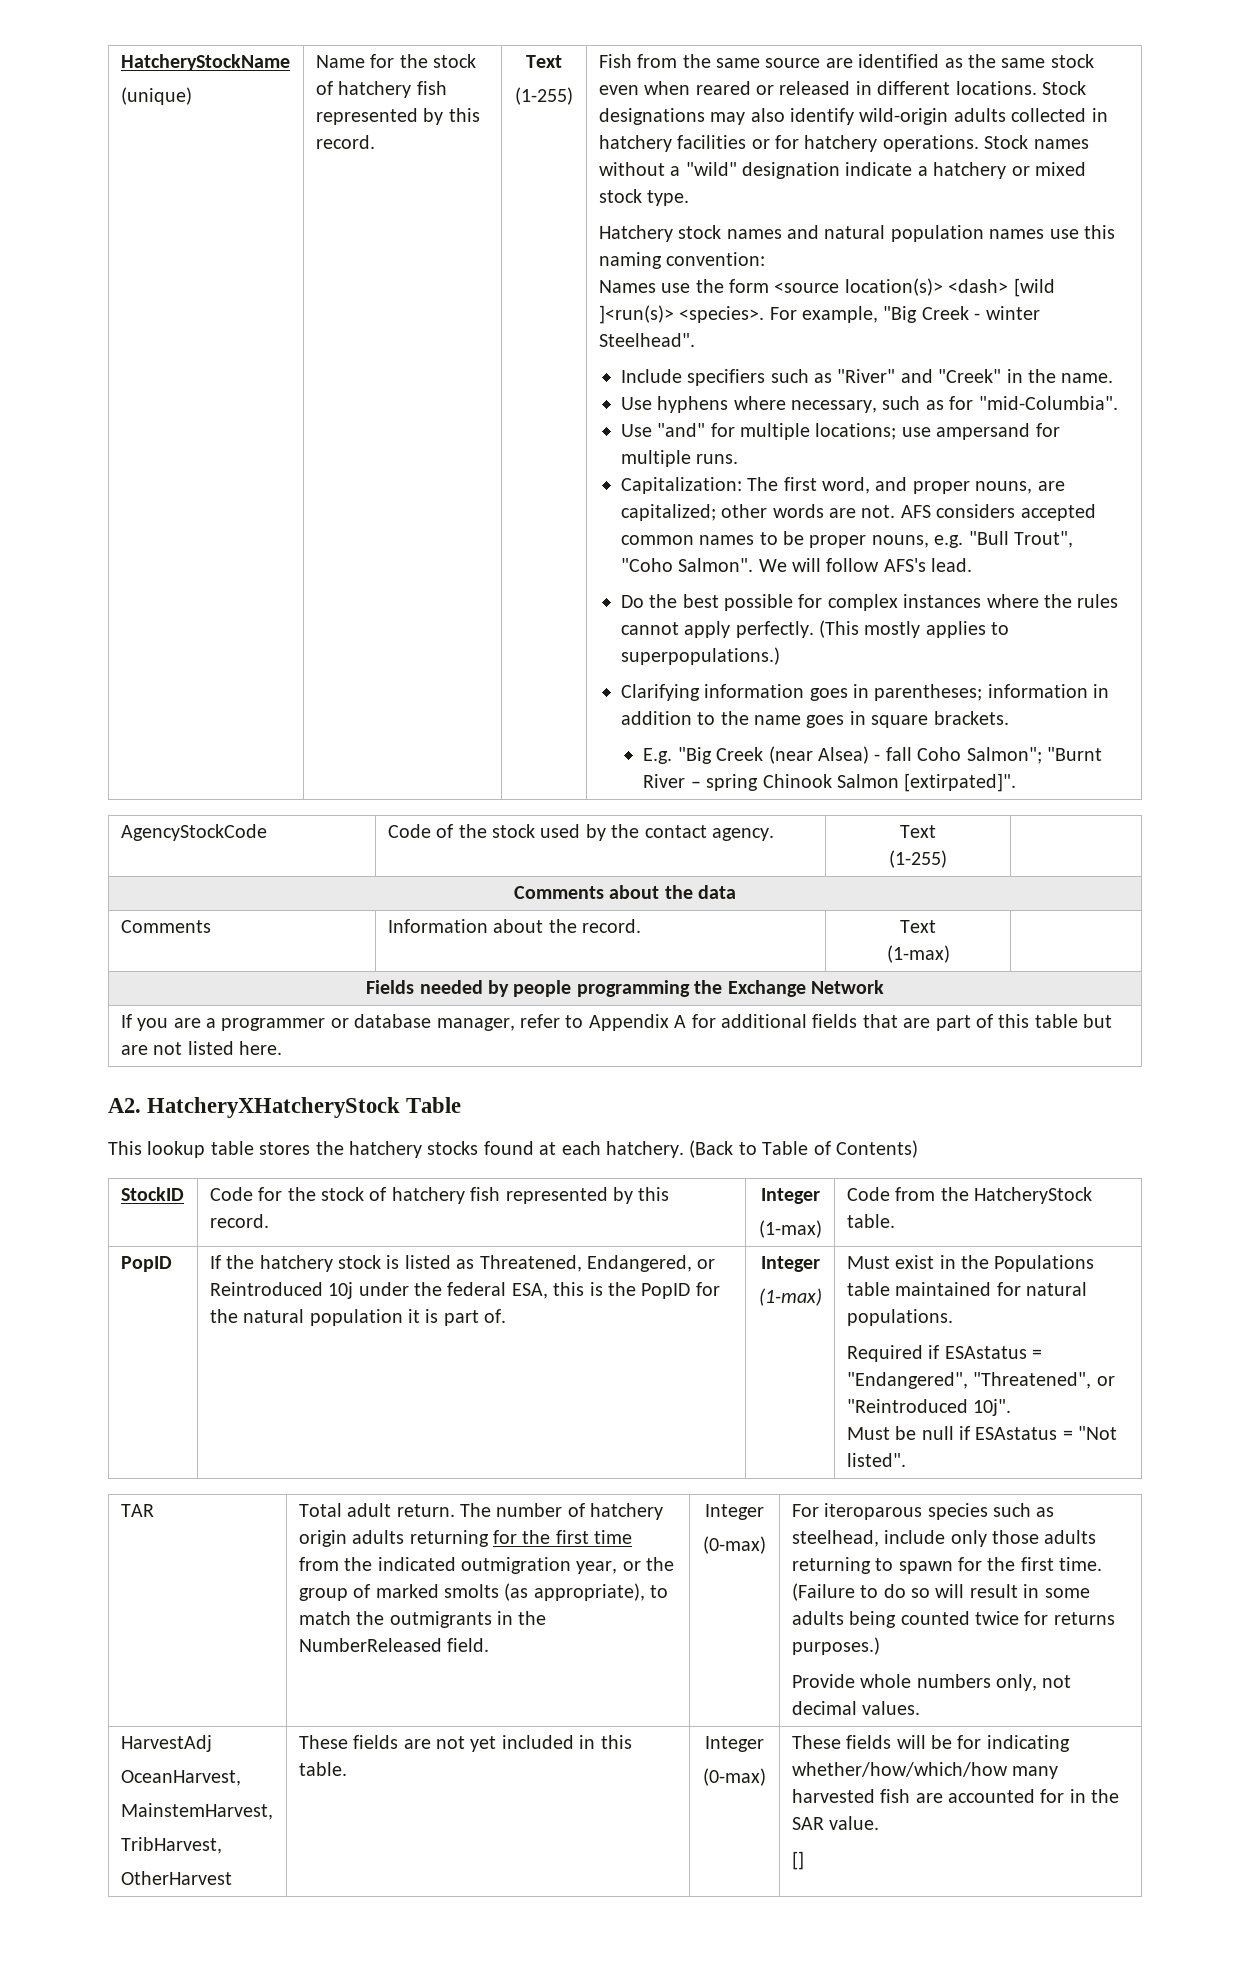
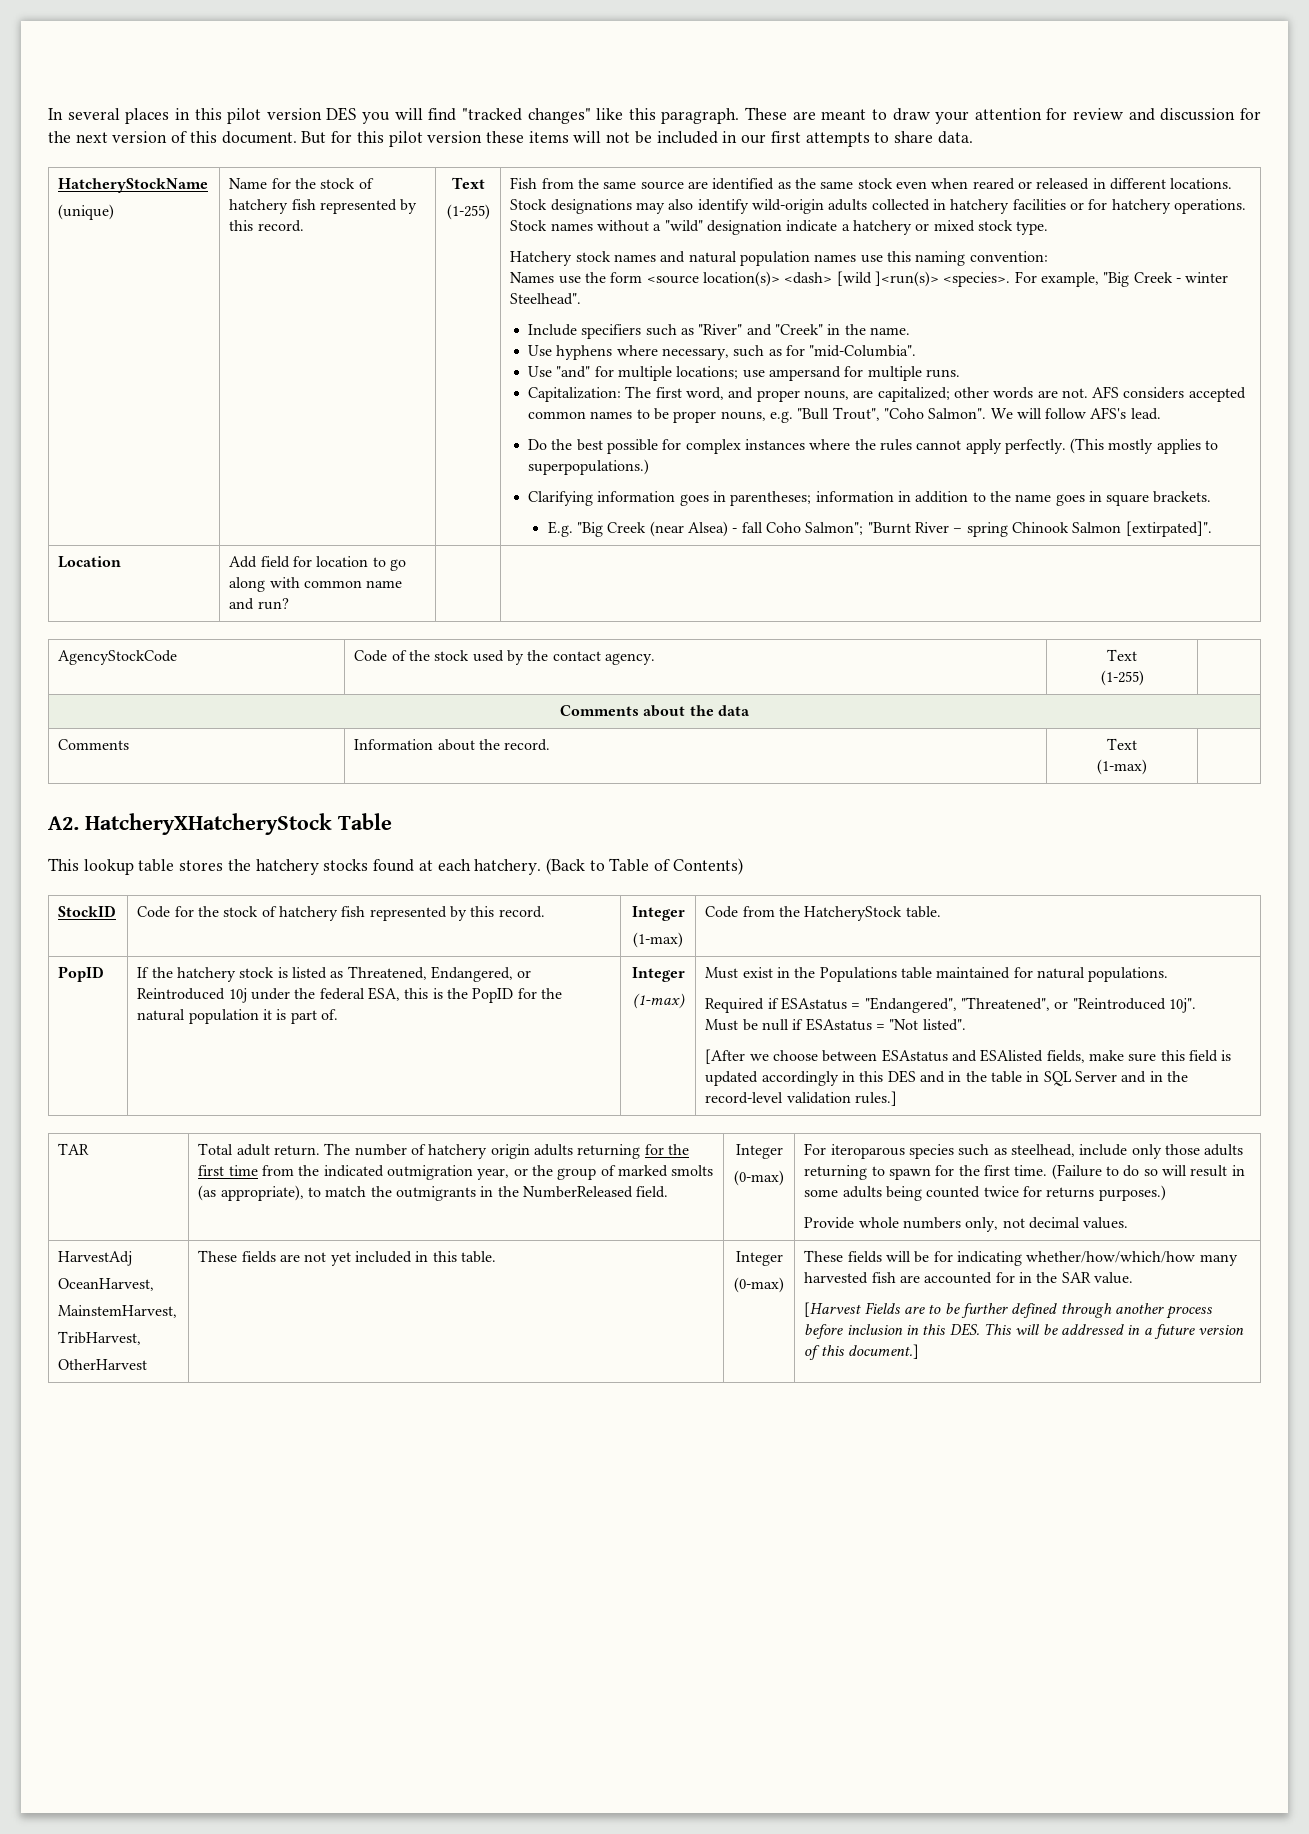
(120, 62) none -> [48,107,1262,124] [48,131,973,147] In several places in this pilot version DES you will find "tracked changes" like this paragraph. These are meant to draw your attention for review and discussion for the next version of this document. But for this pilot version these items will not be included in our first attempts to share data. //
(1017, 782) none -> [58,556,122,568] [229,556,406,571] [229,577,403,592] [229,598,289,610] // Location | Add field for location to go along with common name and run? | |
[366,980,884,997] [120,1014,1113,1031] [120,1041,283,1055] // Fields needed by people programming the Exchange Network // If you are a programmer or database manager, refer to Appendix A for additional fields that are part of this table but are not listed here. -> (1147, 767) none
(906, 1460) none -> [705,1049,1232,1064] [705,1070,1188,1086] [705,1091,898,1106] // [After we choose between ESAstatus and ESAlisted fields, make sure this field is updated accordingly in this DES and in the table in SQL Server and in the record-level validation rules.]
[791,1851,804,1870] [] -> [804,1302,1214,1319] [804,1323,1245,1339] [804,1344,920,1360] [Harvest Fields are to be further defined through another process before inclusion in this DES. This will be addressed in a future version of this document.]

